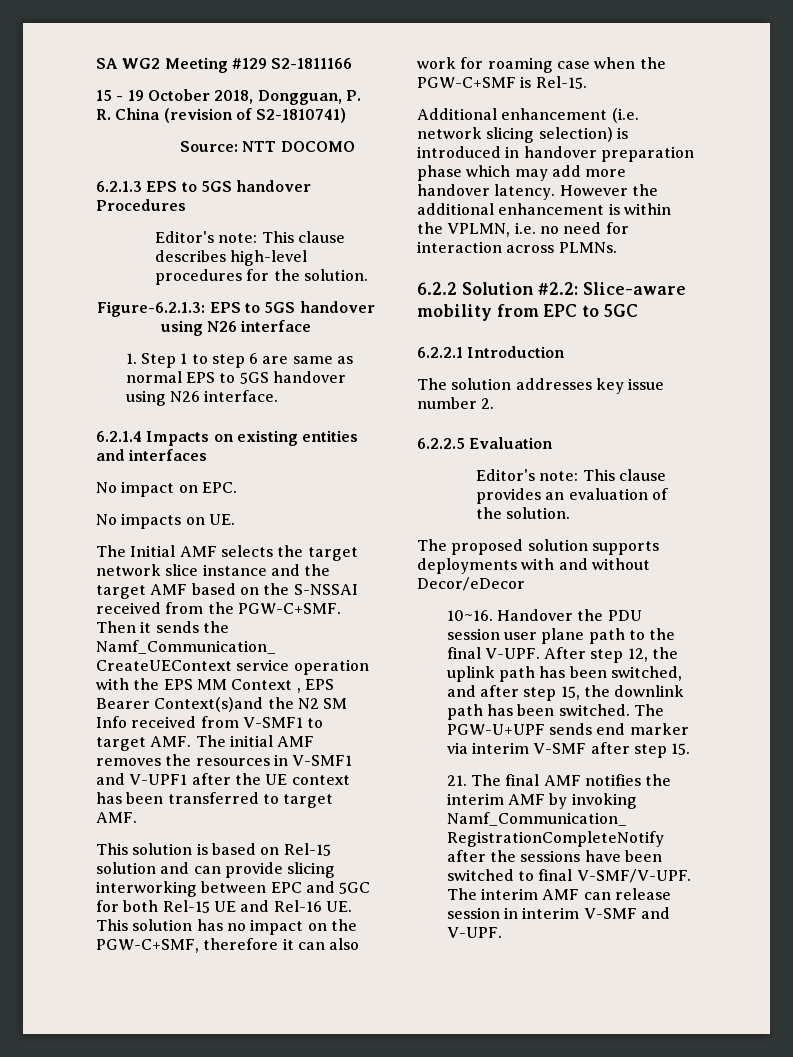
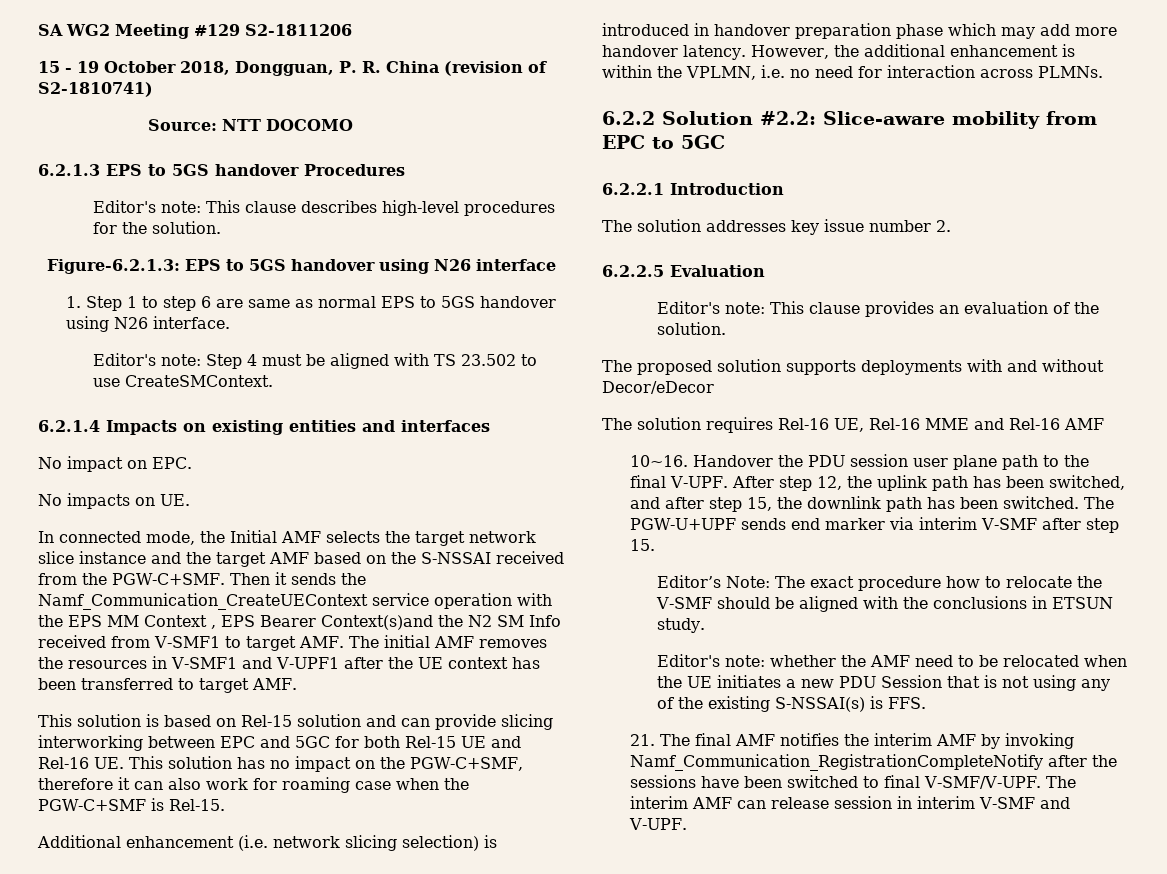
[271,58,353,69] S2-1811166 -> [245,24,352,36] S2-1811206
(279, 396) none -> [93,353,538,369] [93,375,274,387] // Editor's note: Step 4 must be aligned with TS 23.502 to use CreateSMContext.
[96,545,126,557] The -> [38,531,225,545] In connected mode, the
[559,185,628,196] However -> [750,45,829,59] However,
(525, 584) none -> [602,417,1104,433] // The solution requires Rel-16 UE, Rel-16 MME and Rel-16 AMF
(691, 749) none -> [657,575,1103,591] [656,596,1114,612] [657,618,706,633] [657,654,1128,667] [657,675,1111,691] [657,696,927,712] // Editor’s Note: The exact procedure how to relocate the V-SMF should be aligned with the conclusions in ETSUN study. // Editor's note: whether the AMF need to be relocated when the UE initiates a new PDU Session that is not using any of the existing S-NSSAI(s) is FFS.

